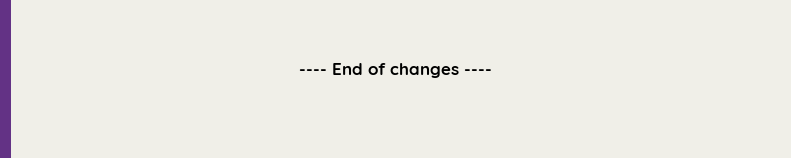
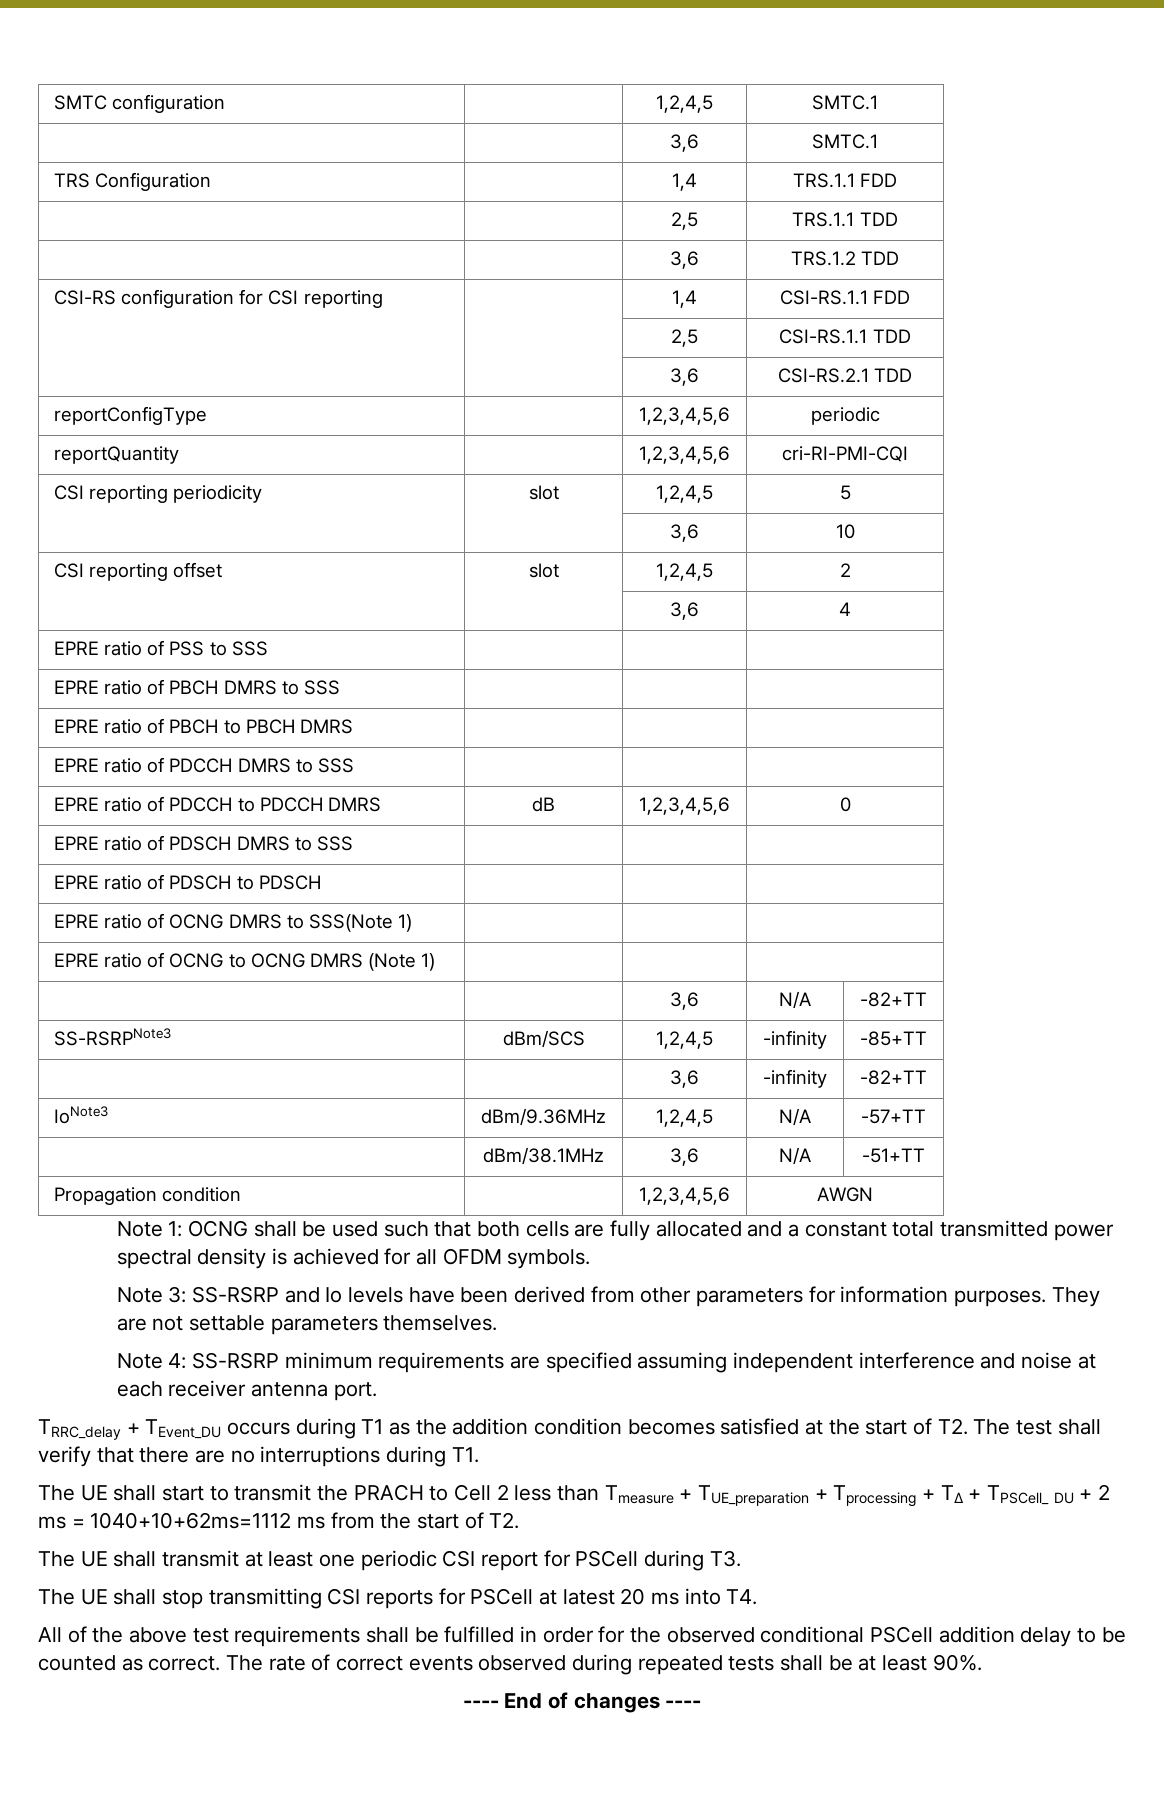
(299, 72) none -> [54,94,226,113] [656,95,713,113] [812,95,878,110] [670,134,699,152] [812,134,878,149] [54,172,212,191] [672,173,697,191] [792,173,898,188] [671,212,698,230] [792,212,898,227] [670,251,699,269] [790,251,900,266] [54,289,383,308] [672,290,697,308] [779,290,911,305] [671,329,698,347] [779,329,911,344] [670,368,699,386] [777,368,913,383] [54,406,208,425] [639,407,730,425] [810,407,880,425] [54,446,180,464] [639,446,730,464] [782,446,908,462] [54,485,263,503] [528,485,559,500] [656,485,713,503] [839,485,851,500] [670,524,699,542] [835,524,855,539] [54,562,223,581] [528,563,559,578] [656,563,713,581] [839,563,851,577] [670,602,699,620] [839,602,851,616] [54,640,268,656] [54,679,340,695] [54,718,353,734] [54,757,354,773] [54,796,381,812] [532,797,555,812] [639,797,730,815] [839,797,851,812] [54,835,353,851] [54,874,321,890] [54,913,412,932] [54,952,436,971] [670,992,699,1010] [779,991,811,1009] [860,992,927,1007] [54,1028,172,1046] [502,1030,585,1048] [656,1031,713,1049] [763,1030,827,1049] [860,1031,927,1046] [670,1070,699,1088] [763,1069,827,1088] [860,1070,927,1085] [54,1106,109,1124] [481,1108,606,1126] [656,1109,713,1127] [779,1108,811,1126] [861,1109,926,1124] [483,1147,604,1165] [670,1148,699,1166] [779,1147,811,1165] [862,1148,925,1163] [54,1187,242,1205] [639,1187,730,1205] [817,1187,873,1202] [116,1220,1114,1241] [116,1248,591,1269] [116,1286,1100,1307] [116,1315,498,1335] [116,1352,1096,1373] [116,1380,377,1401] [38,1418,1101,1440] [38,1446,479,1467] [38,1484,1111,1507] [38,1512,520,1529] [38,1550,741,1571] [38,1588,758,1609] [38,1626,1126,1647] [38,1654,982,1675] SMTC configuration | | 1,2,4,5 | SMTC.1 // | | 3,6 | SMTC.1 // TRS Configuration | | 1,4 | TRS.1.1 FDD // | | 2,5 | TRS.1.1 TDD // | | 3,6 | TRS.1.2 TDD // CSI-RS configuration for CSI reporting | | 1,4 | CSI-RS.1.1 FDD // | | 2,5 | CSI-RS.1.1 TDD // | | 3,6 | CSI-RS.2.1 TDD // reportConfigType | | 1,2,3,4,5,6 | periodic // reportQuantity | | 1,2,3,4,5,6 | cri-RI-PMI-CQI // CSI reporting periodicity | slot | 1,2,4,5 | 5 // | | 3,6 | 10 // CSI reporting offset | slot | 1,2,4,5 | 2 // | | 3,6 | 4 // EPRE ratio of PSS to SSS | | | // EPRE ratio of PBCH DMRS to SSS | | | // EPRE ratio of PBCH to PBCH DMRS | | | // EPRE ratio of PDCCH DMRS to SSS | | | // EPRE ratio of PDCCH to PDCCH DMRS | dB | 1,2,3,4,5,6 | 0 // EPRE ratio of PDSCH DMRS to SSS | | | // EPRE ratio of PDSCH to PDSCH | | | // EPRE ratio of OCNG DMRS to SSS(Note 1) | | | // EPRE ratio of OCNG to OCNG DMRS (Note 1) | | | // | | 3,6 | N/A | -82+TT // SS-RSRPNote3 | dBm/SCS | 1,2,4,5 | -infinity | -85+TT // | | 3,6 | -infinity | -82+TT // IoNote3 | dBm/9.36MHz | 1,2,4,5 | N/A | -57+TT // | dBm/38.1MHz | 3,6 | N/A | -51+TT // Propagation condition | | 1,2,3,4,5,6 | AWGN // Note 1: OCNG shall be used such that both cells are fully allocated and a constant total transmitted power spectral density is achieved for all OFDM symbols. // Note 3: SS-RSRP and Io levels have been derived from other parameters for information purposes. They are not settable parameters themselves. // Note 4: SS-RSRP minimum requirements are specified assuming independent interference and noise at each receiver antenna port. // TRRC_delay + TEvent_DU occurs during T1 as the addition condition becomes satisfied at the start of T2. The test shall verify that there are no interruptions during T1. // The UE shall start to transmit the PRACH to Cell 2 less than Tmeasure + TUE_preparation + Tprocessing + T∆ + TPSCell_ DU + 2 ms = 1040+10+62ms=1112 ms from the start of T2. // The UE shall transmit at least one periodic CSI report for PSCell during T3. // The UE shall stop transmitting CSI reports for PSCell at latest 20 ms into T4. // All of the above test requirements shall be fulfilled in order for the observed conditional PSCell addition delay to be counted as correct. The rate of correct events observed during repeated tests shall be at least 90%. //

